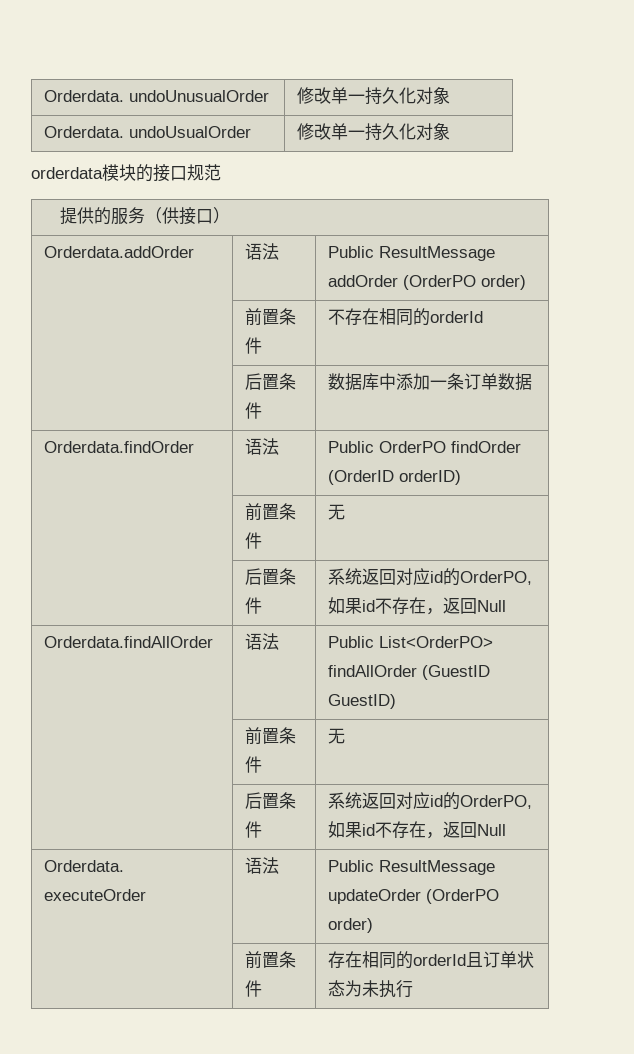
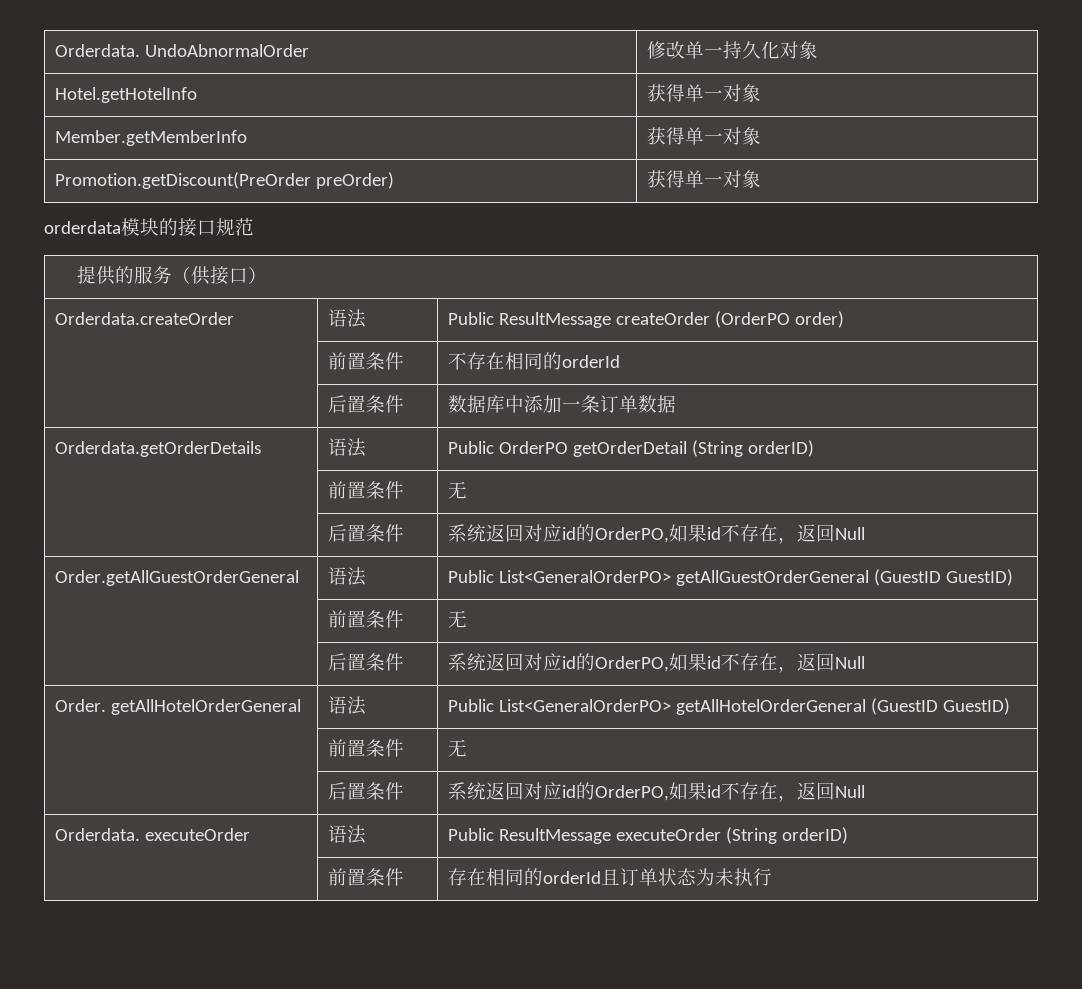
[44,90,270,102] [297,87,451,105] [44,126,252,138] [297,123,417,141] Orderdata. undoUnusualOrder | 修改单一持久化对象 // Orderdata. undoUsualOrder | 修改单一持久化 -> [55,44,310,57] [647,41,819,59] [55,87,198,103] [647,84,762,102] [55,130,248,146] [647,127,762,145] [55,172,395,189] [647,170,724,188] Orderdata. UndoAbnormalOrder | 修改单一持久化对象 // Hotel.getHotelInfo | 获得单一对象 // Member.getMemberInfo | 获得单一对象 // Promotion.getDiscount(PreOrder preOrder) | 获得单一
[44,246,195,258] [245,243,280,260] [328,246,496,261] [328,275,399,287] Orderdata.addOrder | 语法 | Public ResultMessage addOrder -> [55,312,235,325] [328,309,367,328] [448,312,711,328] Orderdata.createOrder | 语法 | Public ResultMessage createOrder
[44,441,195,453] Orderdata.findOrder -> [55,441,262,457] Orderdata.getOrderDetails
[451,441,522,453] [328,470,395,485] findOrder (OrderID -> [573,440,744,457] getOrderDetail (String
[44,636,214,648] [245,633,280,650] [328,636,494,648] [328,665,418,677] Orderdata.findAllOrder | 语法 | Public List<OrderPO> findAllOrder -> [55,570,300,586] [328,567,367,586] [448,569,1014,586] [328,610,405,628] [448,610,468,628] [328,653,405,671] [448,653,866,673] [55,699,302,715] [328,696,367,715] [448,699,867,715] Order.getAllGuestOrderGeneral | 语法 | Public List<GeneralOrderPO> getAllGuestOrderGeneral (GuestID GuestID) // | 前置条件 | 无 // | 后置条件 | 系统返回对应id的OrderPO,如果id不存在，返回Null // Order. getAllHotelOrderGeneral | 语法 | Public List<GeneralOrderPO> getAllHotelOrderGeneral
[328,889,500,904] [328,918,374,933] updateOrder (OrderPO order) -> [616,827,849,844] executeOrder (String orderID)

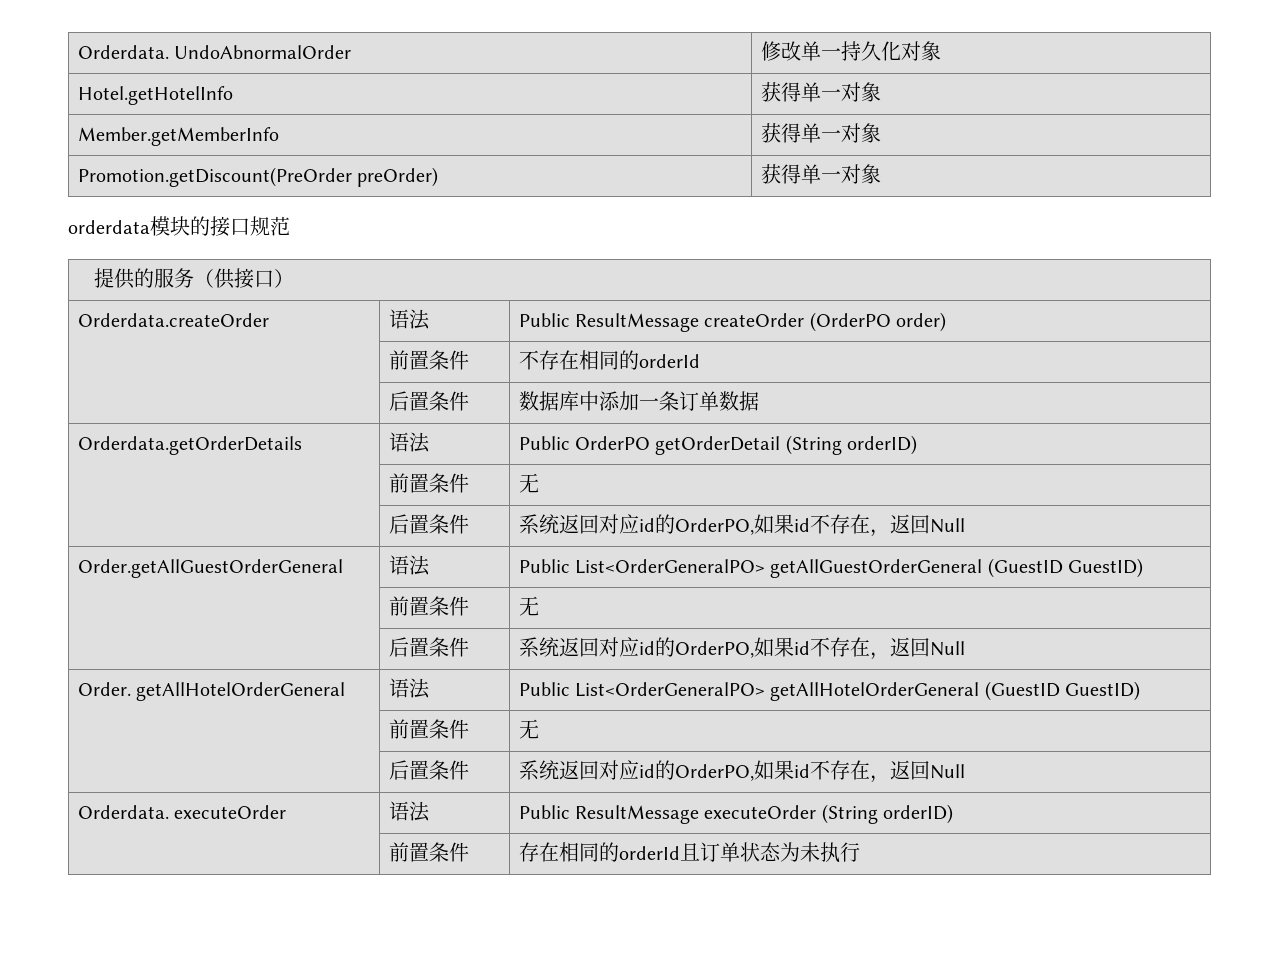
[499,570,672,583] List<GeneralOrderPO> -> [574,559,765,574] List<OrderGeneralPO>
[499,699,672,712] List<GeneralOrderPO> -> [574,682,765,697] List<OrderGeneralPO>

